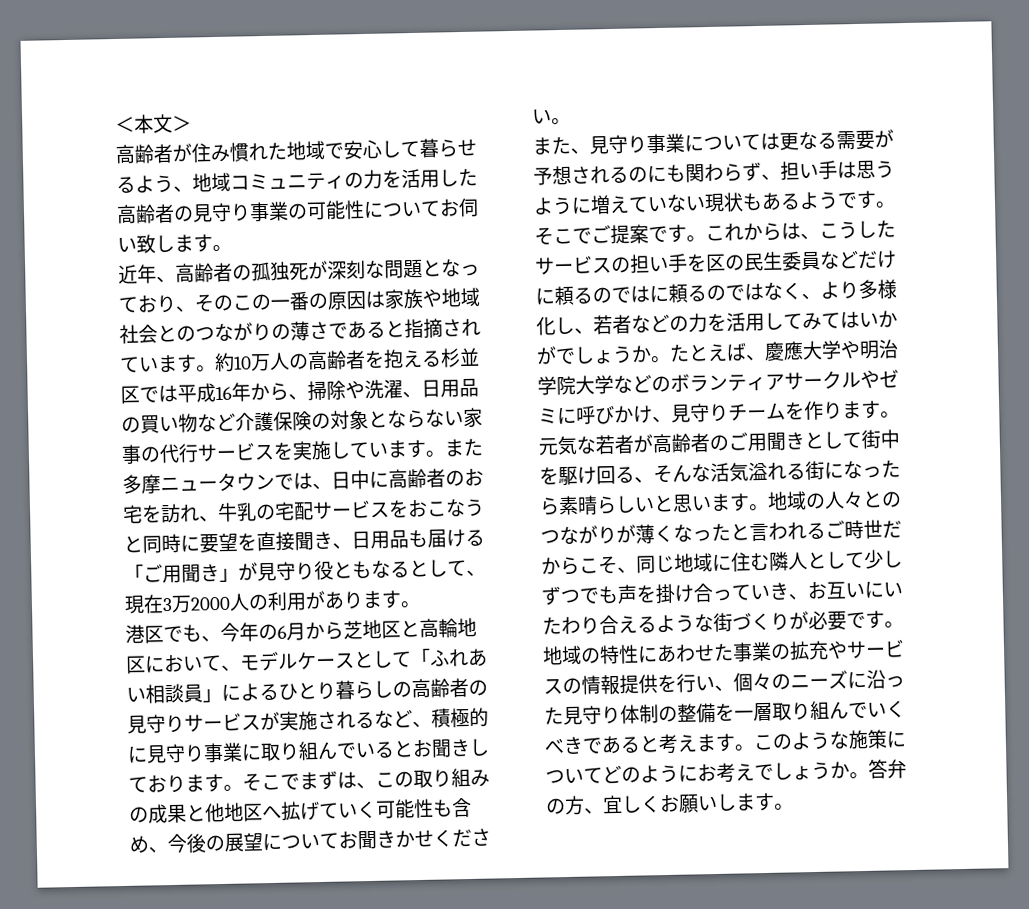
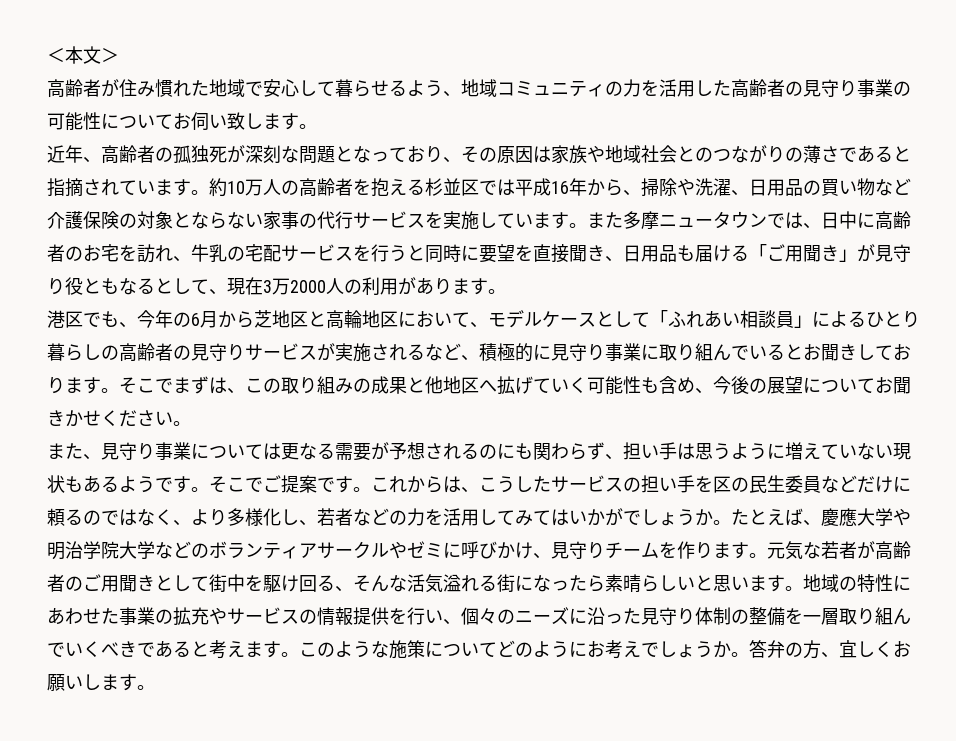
[232,291,329,311] この一番の -> (497, 154) none
[407,499,466,518] おこな -> [371,244,389,262] 行
[649,282,764,303] に頼るのでは -> (137, 517) none
[824,490,902,509] [540,519,902,545] [541,549,903,576] [541,581,903,606] [542,610,904,635] [542,645,601,666] 人々とのつながりが薄くなったと言われるご時世だからこそ、同じ地域に住む隣人として少しずつでも声を掛け合っていき、お互いにいたわり合えるような街づくりが必要です。地域の -> (857, 583) none

